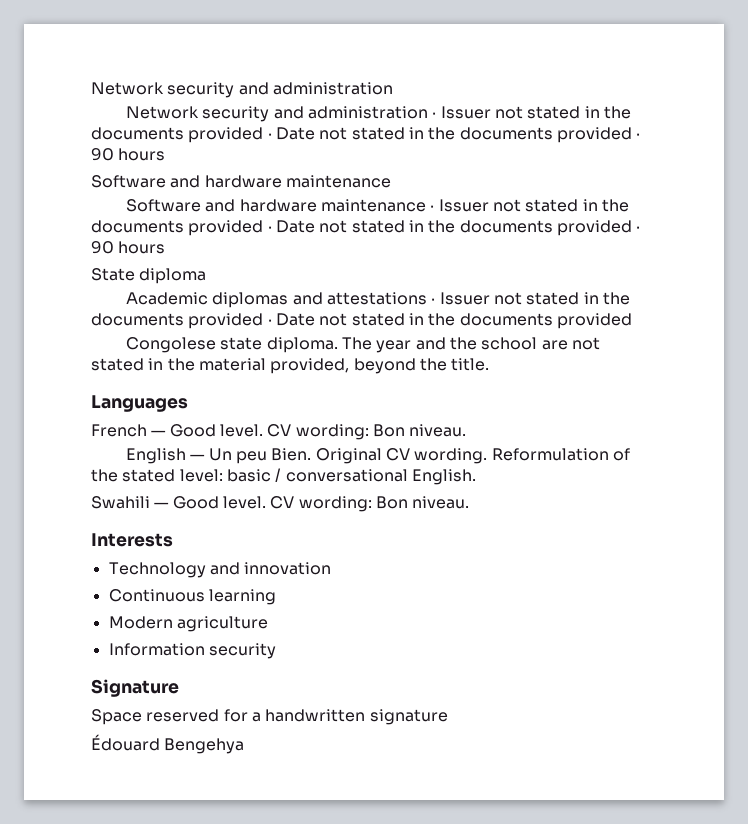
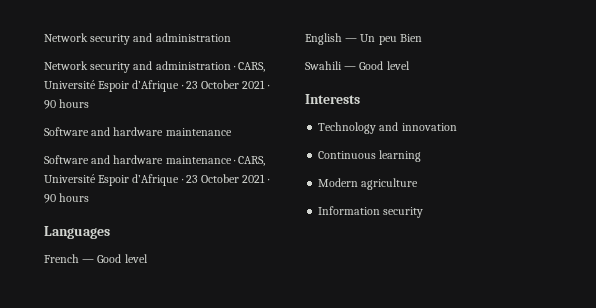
[440,106,631,119] [91,127,632,143] Issuer not stated in the documents provided · Date not stated in the documents provided -> [238,62,266,72] [44,80,266,92] CARS, Université Espoir d’Afrique · 23 October 2021
[438,199,629,212] [91,220,641,236] [91,241,166,254] [91,268,207,284] [125,292,630,308] [91,313,632,329] [125,337,600,353] [91,358,490,374] Issuer not stated in the documents provided · Date not stated in the documents provided · 90 hours // State diploma // Academic diplomas and attestations · Issuer not stated in the documents provided · Date not stated in the documents provided // Congolese state diploma. The year and the school are not stated in the material provided, beyond the title. -> [238,156,266,166] [44,174,270,186] [44,193,90,203] CARS, Université Espoir d’Afrique · 23 October 2021 · 90 hours
[219,424,467,440] level. CV wording: Bon niveau. -> [124,254,148,263] level
[271,448,630,464] [91,468,476,485] [91,496,470,512] Bien. Original CV wording. Reformulation of the stated level: basic / conversational English. // Swahili — Good level. CV wording: Bon niveau. -> [399,34,422,42] [305,61,410,70] Bien // Swahili — Good level
[91,679,179,697] [91,709,448,725] [91,734,245,754] // Signature // Space reserved for a handwritten signature // Édouard Bengehya -> (424, 212) none

